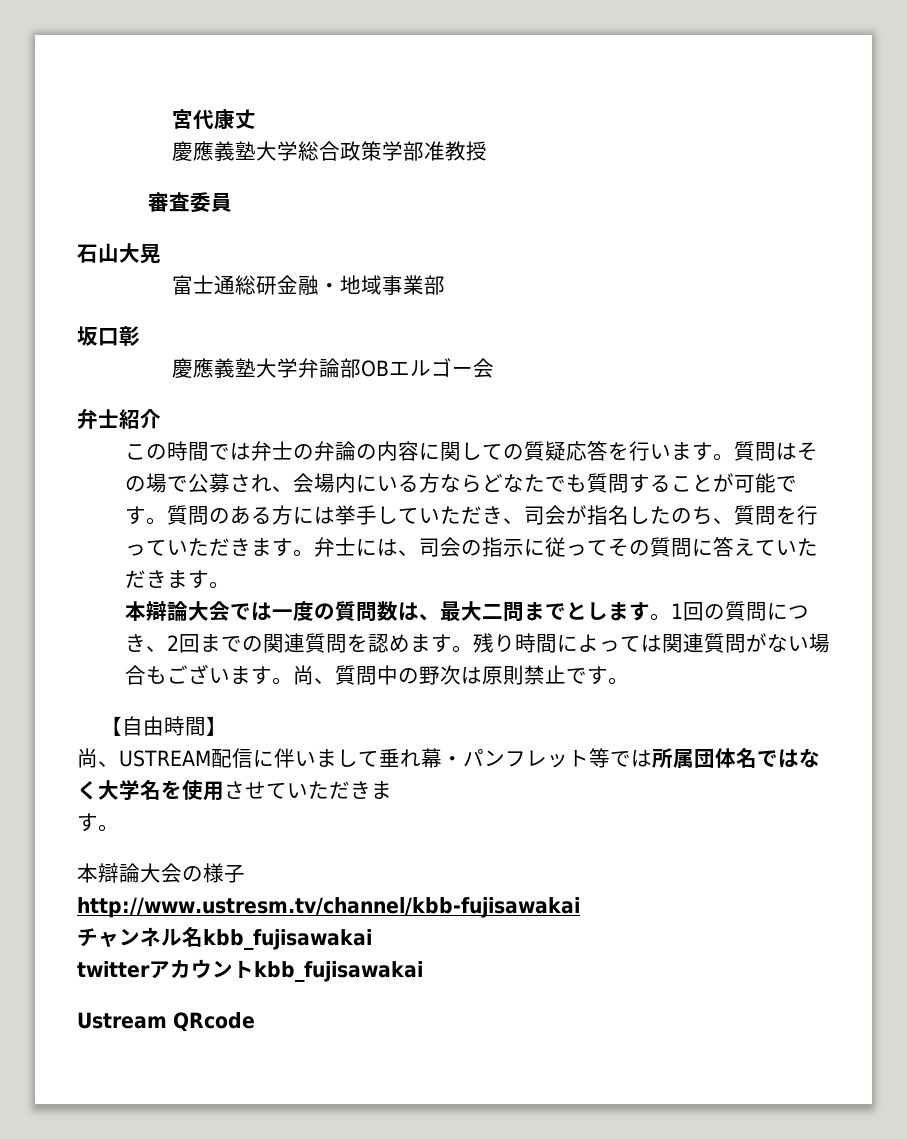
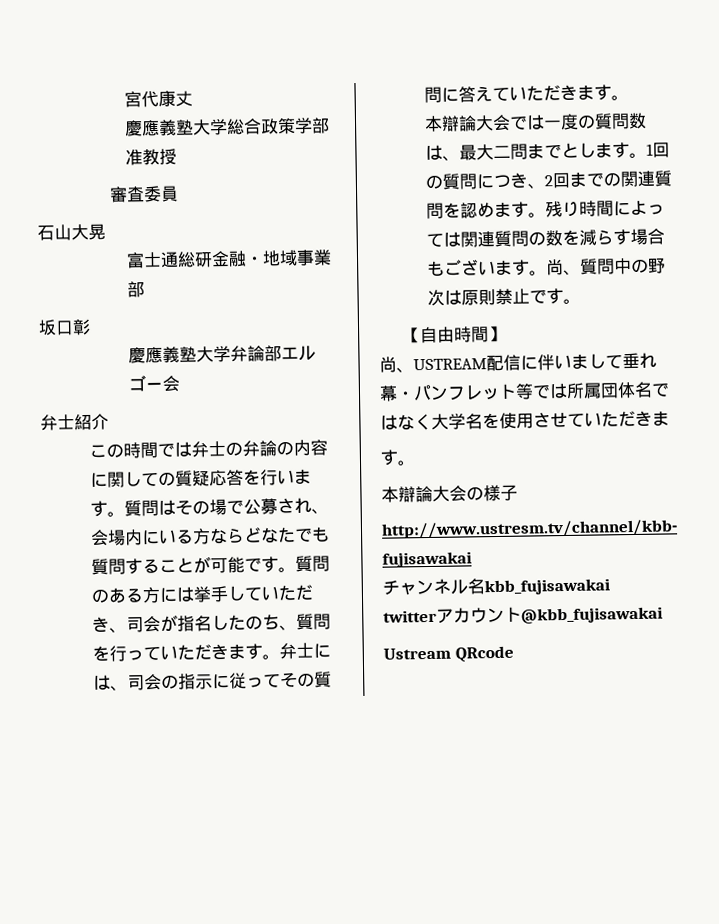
[361,360,390,377] OB -> (283, 353) none
[745,633,809,652] がない -> [527,229,631,247] の数を減らす
[254,961,423,982] kbb_fujisawakai -> [521,606,663,624] @kbb_fujisawakai

